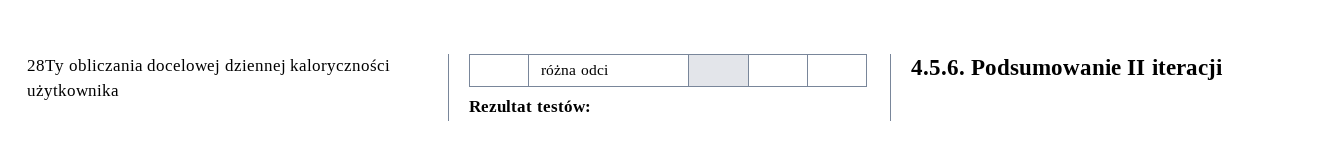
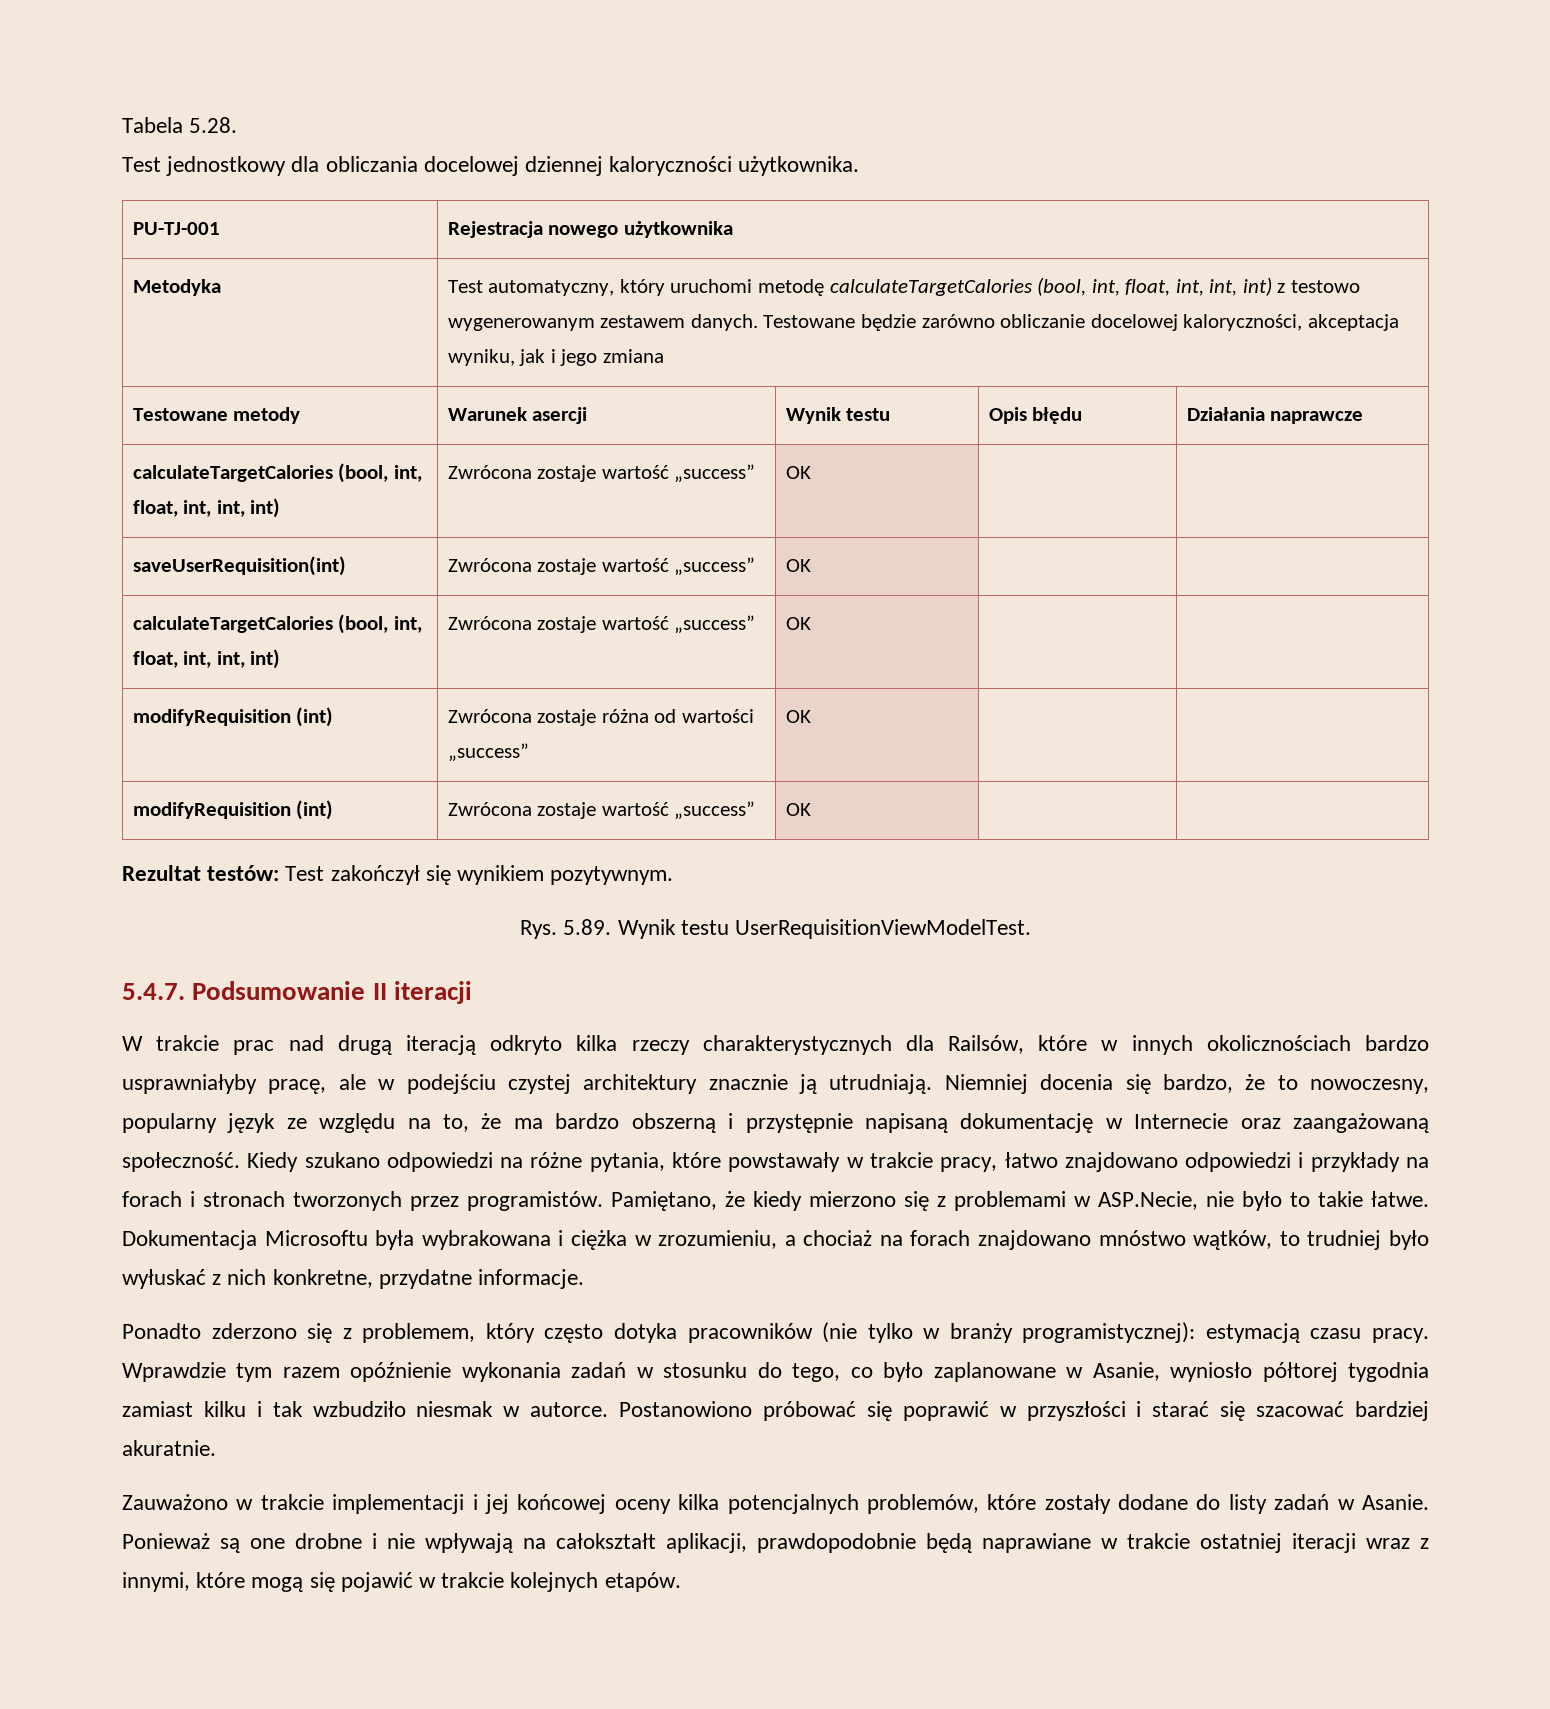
[27,59,391,75] [27,84,119,100] [541,65,609,75] [469,100,591,112] [911,59,1223,80] 28Ty obliczania docelowej dziennej kaloryczności użytkownika // | różna odci | | | // Rezultat testów: // 4.5.6. Podsumowanie II iteracji -> [122,117,238,133] [122,156,860,176] [132,222,220,235] [447,221,733,238] [132,279,221,296] [447,277,1360,296] [447,314,1399,331] [447,349,665,366] [132,407,301,424] [447,407,588,424] [785,407,891,424] [988,407,1083,424] [1186,407,1364,424] [132,463,422,483] [132,498,281,518] [447,464,756,483] [785,466,811,479] [132,556,346,576] [447,557,756,576] [785,559,811,572] [132,614,422,634] [132,649,281,669] [447,615,756,634] [785,617,811,630] [132,707,334,727] [447,709,755,726] [447,743,529,762] [785,710,811,723] [132,800,334,820] [447,801,756,820] [785,803,811,816] [122,865,674,885] [520,919,1031,939] [122,981,472,1004] [122,1035,1429,1055] [122,1074,1429,1094] [122,1113,1429,1133] [122,1152,1429,1172] [122,1191,1429,1211] [122,1230,1429,1250] [122,1269,585,1289] [122,1322,1429,1343] [122,1362,1430,1382] [122,1401,1430,1421] [122,1440,216,1456] [122,1494,1430,1514] [122,1533,1429,1553] [122,1572,681,1592] Tabela 5.28. // Test jednostkowy dla obliczania docelowej dziennej kaloryczności użytkownika. // PU-TJ-001 | Rejestracja nowego użytkownika // Metodyka | Test automatyczny, który uruchomi metodę calculateTargetCalories (bool, int, float, int, int, int) z testowo wygenerowanym zestawem danych. Testowane będzie zarówno obliczanie docelowej kaloryczności, akceptacja wyniku, jak i jego zmiana // Testowane metody | Warunek asercji | Wynik testu | Opis błędu | Działania naprawcze // calculateTargetCalories (bool, int, float, int, int, int) | Zwrócona zostaje wartość „success” | OK | | // saveUserRequisition(int) | Zwrócona zostaje wartość „success” | OK | | // calculateTargetCalories (bool, int, float, int, int, int) | Zwrócona zostaje wartość „success” | OK | | // modifyRequisition (int) | Zwrócona zostaje różna od wartości „success” | OK | | // modifyRequisition (int) | Zwrócona zostaje wartość „success” | OK | | // Rezultat testów: Test zakończył się wynikiem pozytywnym. // Rys. 5.89. Wynik testu UserRequisitionViewModelTest. // 5.4.7. Podsumowanie II iteracji // W trakcie prac nad drugą iteracją odkryto kilka rzeczy charakterystycznych dla Railsów, które w innych okolicznościach bardzo usprawniałyby pracę, ale w podejściu czystej architektury znacznie ją utrudniają. Niemniej docenia się bardzo, że to nowoczesny, popularny język ze względu na to, że ma bardzo obszerną i przystępnie napisaną dokumentację w Internecie oraz zaangażowaną społeczność. Kiedy szukano odpowiedzi na różne pytania, które powstawały w trakcie pracy, łatwo znajdowano odpowiedzi i przykłady na forach i stronach tworzonych przez programistów. Pamiętano, że kiedy mierzono się z problemami w ASP.Necie, nie było to takie łatwe. Dokumentacja Microsoftu była wybrakowana i ciężka w zrozumieniu, a chociaż na forach znajdowano mnóstwo wątków, to trudniej było wyłuskać z nich konkretne, przydatne informacje. // Ponadto zderzono się z problemem, który często dotyka pracowników (nie tylko w branży programistycznej): estymacją czasu pracy. Wprawdzie tym razem opóźnienie wykonania zadań w stosunku do tego, co było zaplanowane w Asanie, wyniosło półtorej tygodnia zamiast kilku i tak wzbudziło niesmak w autorce. Postanowiono próbować się poprawić w przyszłości i starać się szacować bardziej akuratnie. // Zauważono w trakcie implementacji i jej końcowej oceny kilka potencjalnych problemów, które zostały dodane do listy zadań w Asanie. Ponieważ są one drobne i nie wpływają na całokształt aplikacji, prawdopodobnie będą naprawiane w trakcie ostatniej iteracji wraz z innymi, które mogą się pojawić w trakcie kolejnych etapów.

